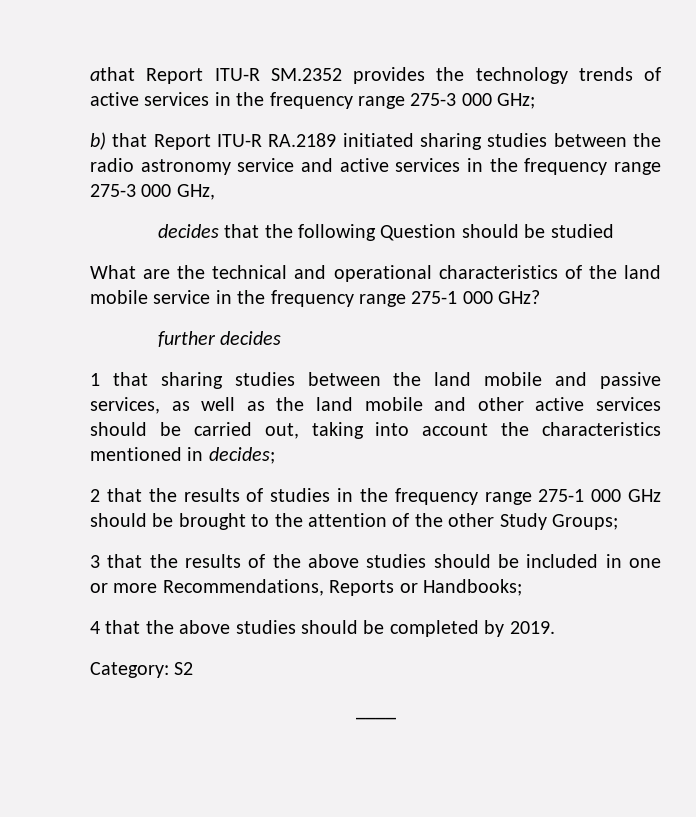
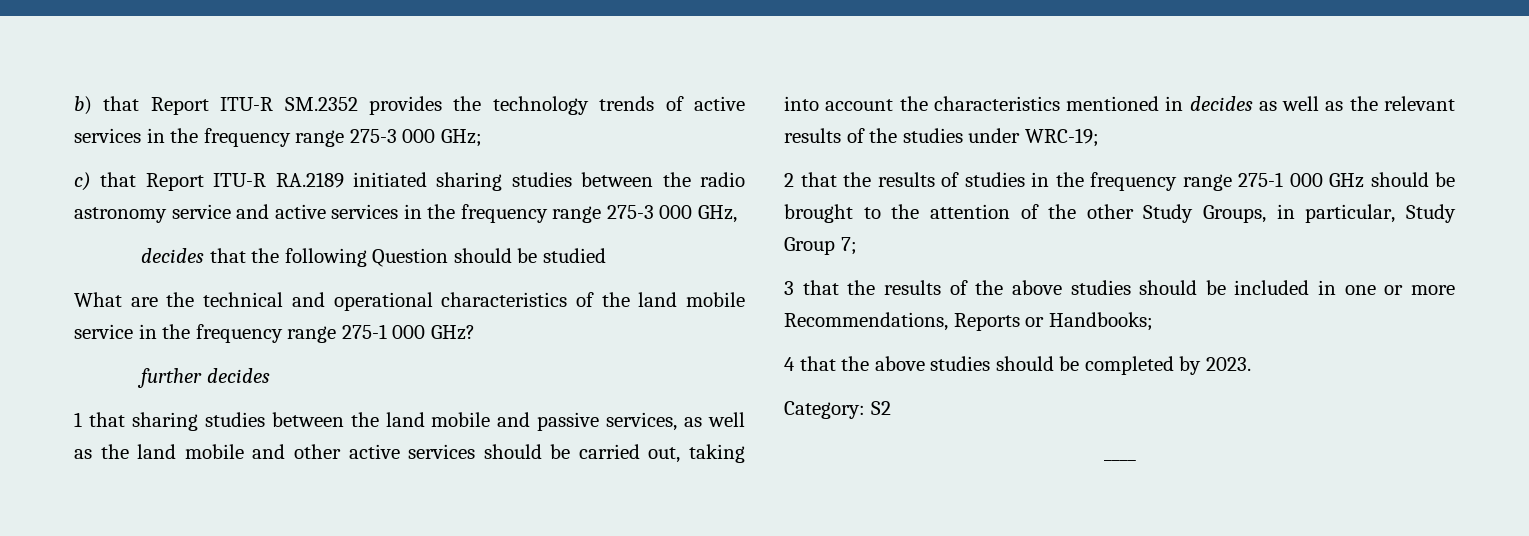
[90,67,135,81] athat -> [74,96,140,115] b) that
[90,132,106,150] b) -> [74,172,91,191] c)
[208,447,275,464] decides; -> [1189,96,1455,111] [784,128,1099,147] decides as well as the relevant results of the studies under WRC-19;
[551,514,618,530] Groups; -> [1203,204,1456,223] [784,237,857,255] Groups, in particular, Study Group 7;
[509,621,555,634] 2019. -> [1205,357,1251,371] 2023.

